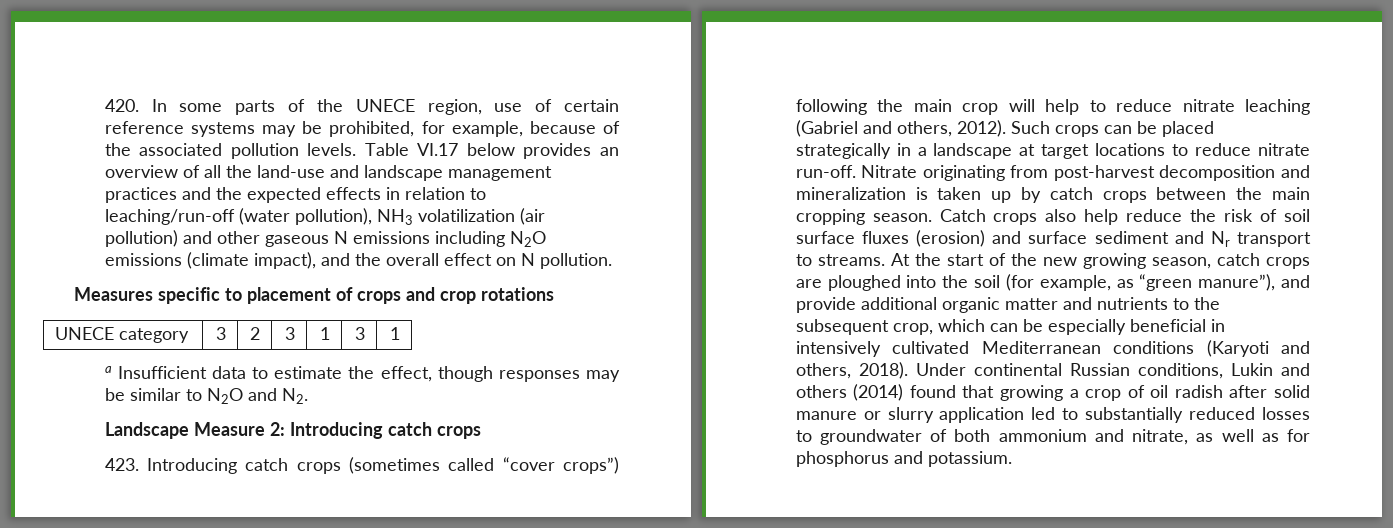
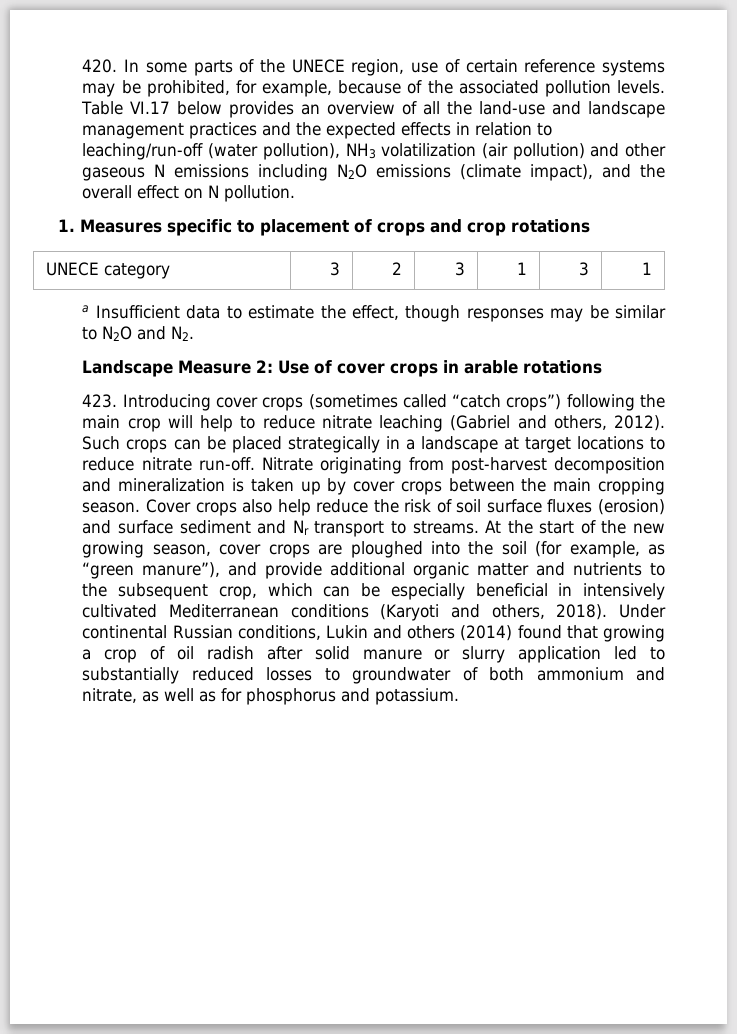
(612, 261) none -> [57,219,75,232] 1.
[289,422,481,439] Introducing catch crops -> [278,360,603,377] Use of cover crops in arable rotations
[245,458,289,471] catch -> [216,397,259,408] cover
[502,457,555,471] “cover -> [452,394,502,408] “catch
[1049,187,1093,200] catch -> [353,481,396,492] cover
[939,209,986,222] Catch -> [145,499,191,513] Cover
[1216,253,1260,266] catch -> [219,544,262,555] cover

